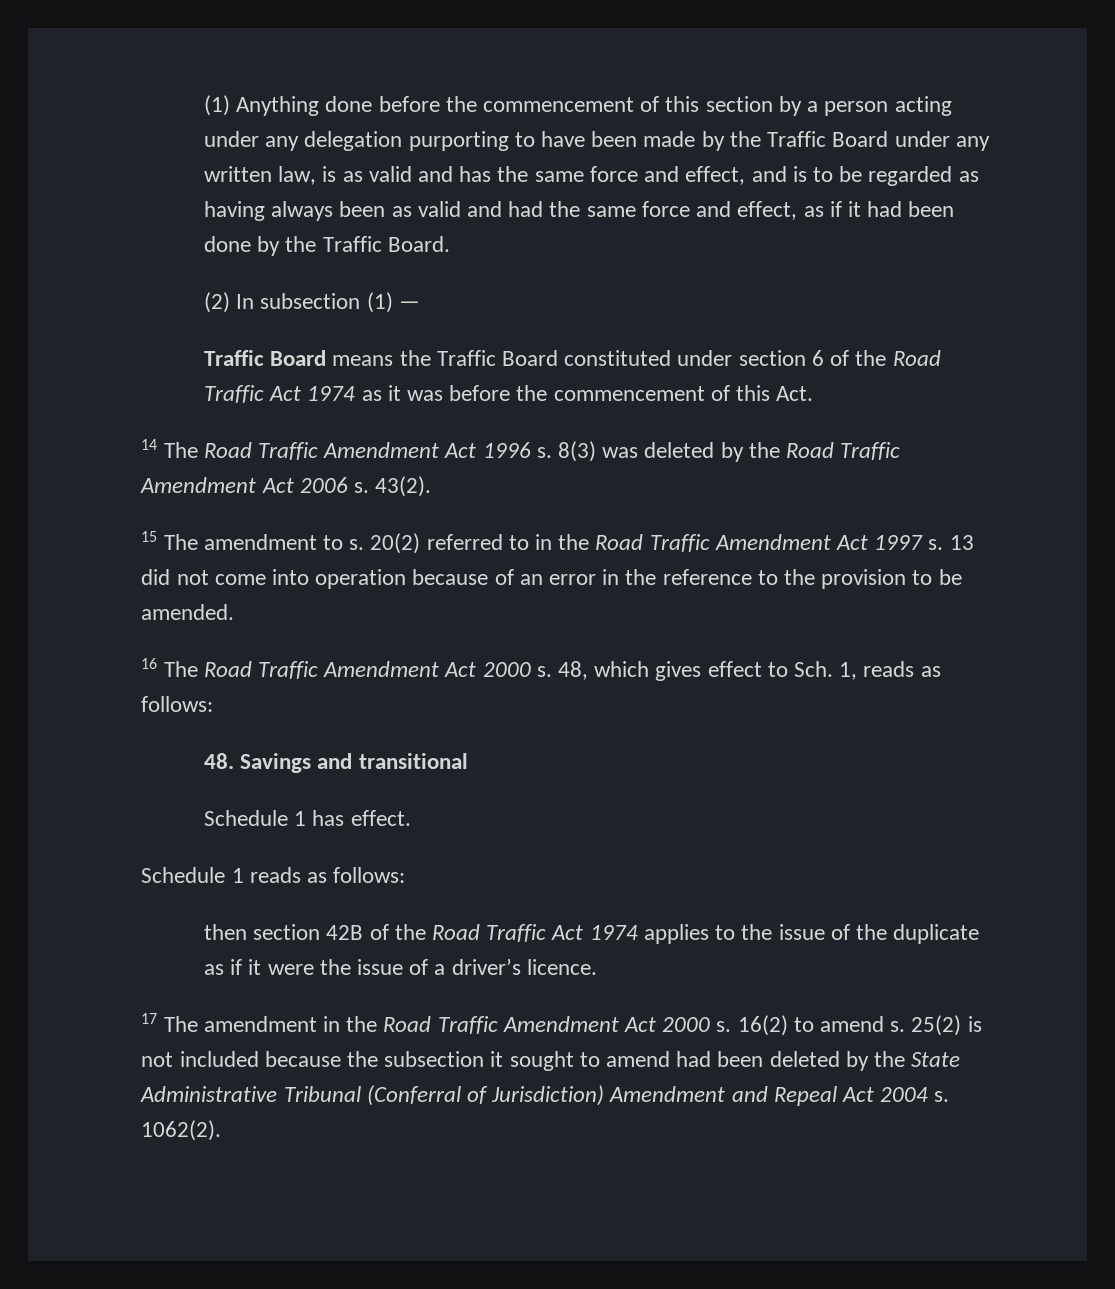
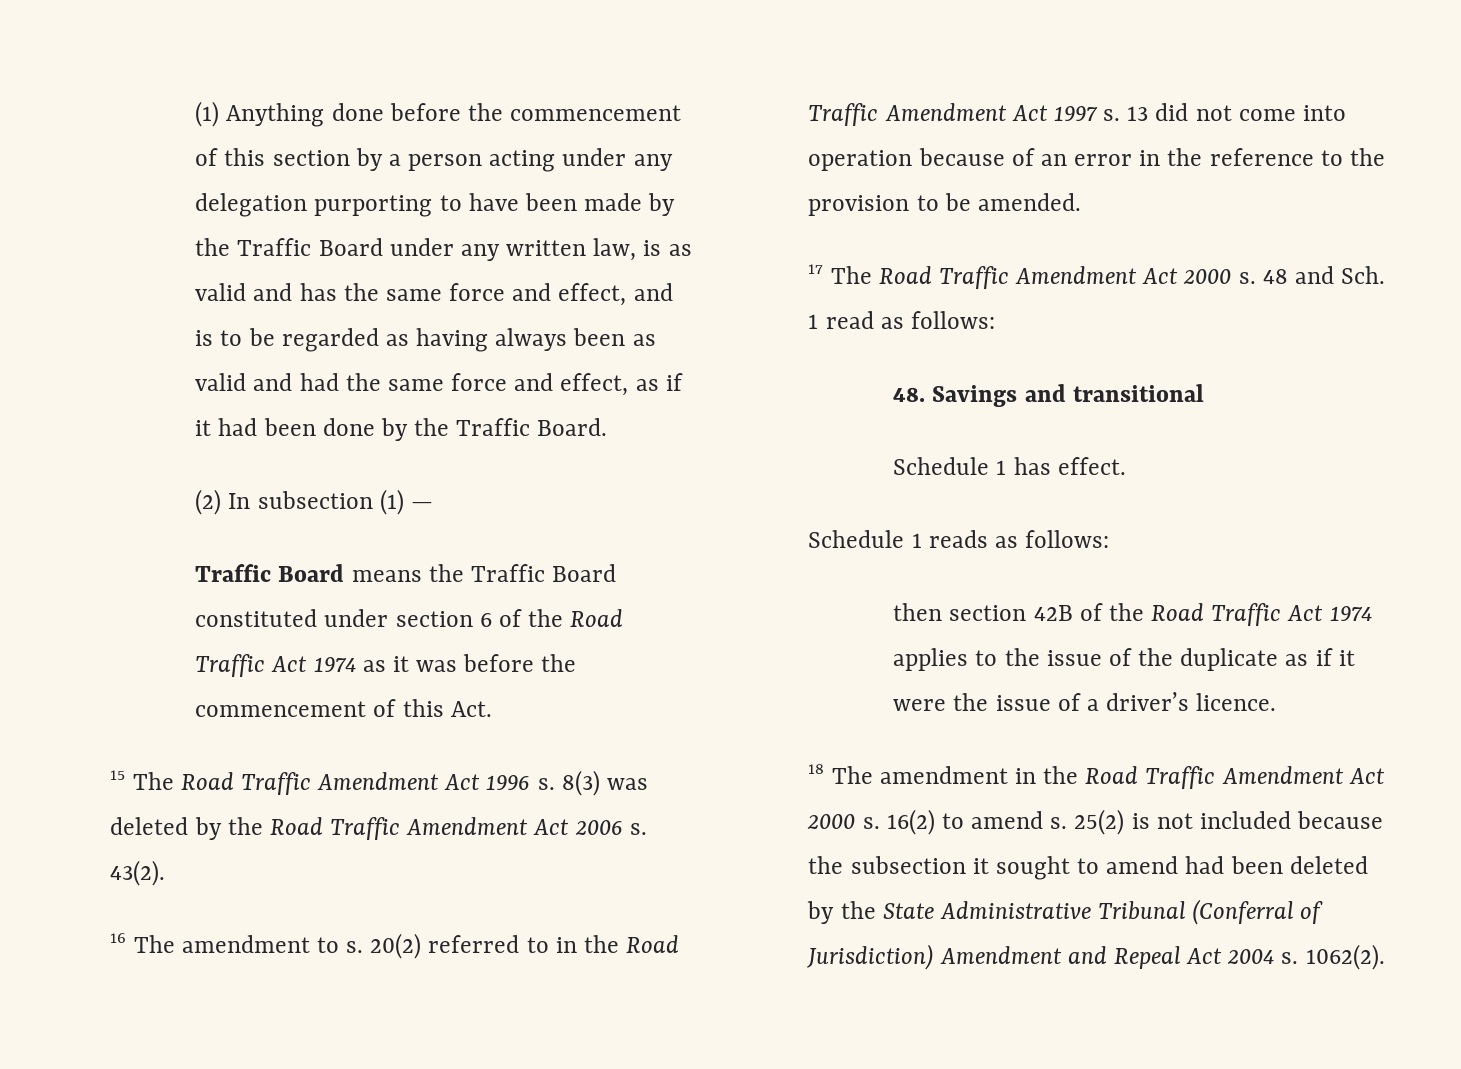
[141,439,158,450] 14 -> [110,770,126,780] 15
[141,531,158,542] 15 -> [110,933,127,943] 16
[141,658,158,669] 16 -> [808,264,824,274] 17
[558,661,915,681] 48, which gives effect to Sch. 1, reads -> [1262,266,1385,284] [808,311,874,329] 48 and Sch. 1 read
[141,1013,158,1024] 17 -> [808,764,825,774] 18

